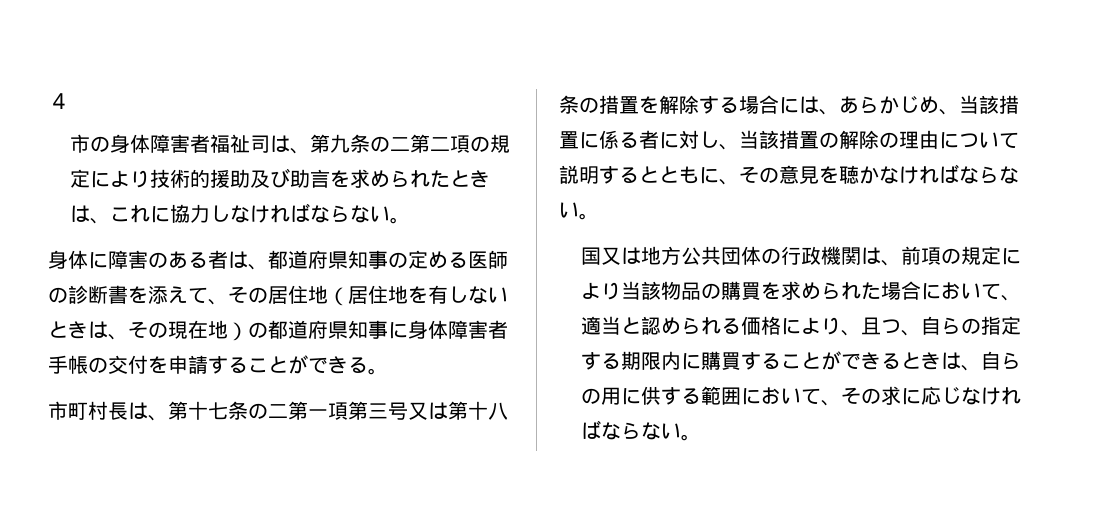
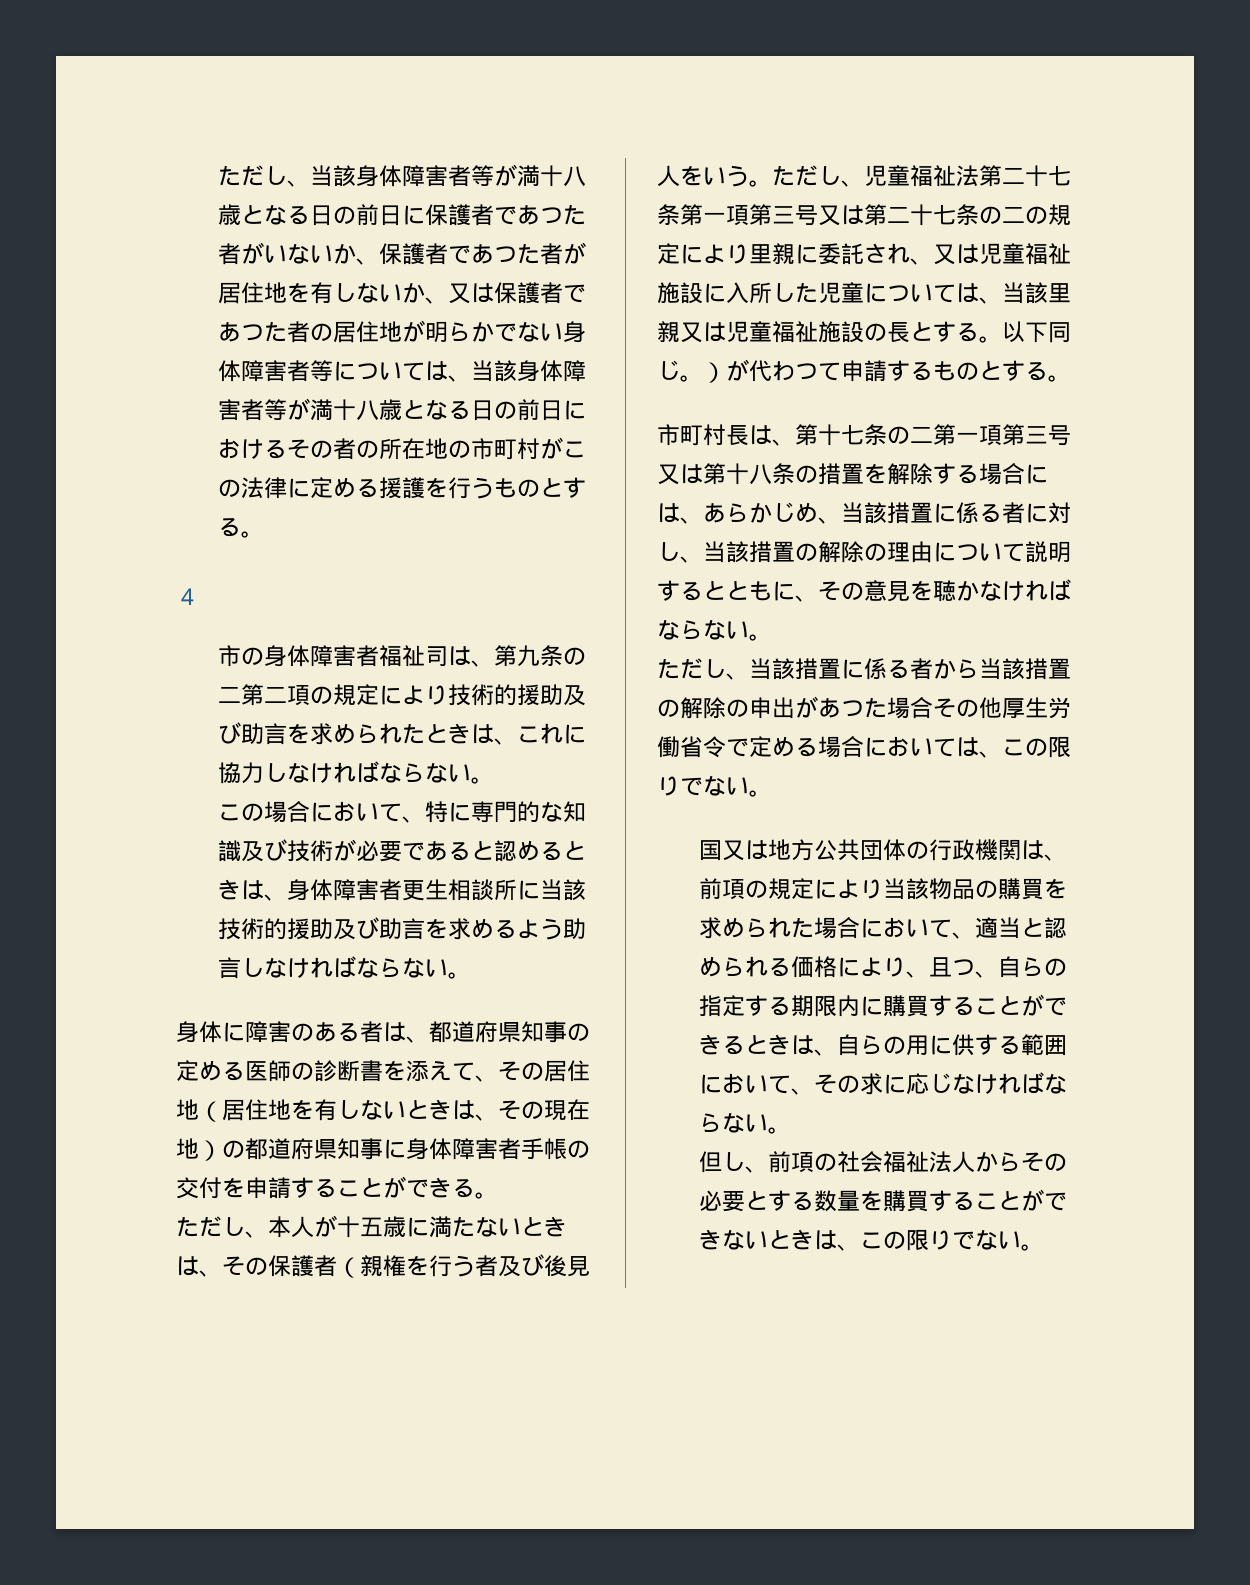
(48, 101) none -> [217,164,586,187] [217,204,586,226] [217,242,586,265] [217,282,586,304] [217,320,586,343] [217,360,586,382] [217,398,586,421] [217,437,586,460] [217,477,586,499] [217,517,264,538] ただし、当該身体障害者等が満十八歳となる日の前日に保護者であつた者がいないか、保護者であつた者が居住地を有しないか、又は保護者であつた者の居住地が明らかでない身体障害者等については、当該身体障害者等が満十八歳となる日の前日におけるその者の所在地の市町村がこの法律に定める援護を行うものとする。 //
(411, 220) none -> [217,801,586,823] [217,839,586,862] [217,879,586,901] [217,917,586,940] [217,956,471,979] // この場合において、特に専門的な知識及び技術が必要であると認めるときは、身体障害者更生相談所に当該技術的援助及び助言を求めるよう助言しなければならない。
(388, 371) none -> [176,1215,567,1238] [176,1254,590,1278] [657,165,1071,187] [657,204,1071,226] [657,243,1071,265] [657,282,1071,304] [657,321,1071,343] [657,359,1071,383] // ただし、本人が十五歳に満たないときは、その保護者（親権を行う者及び後見人をいう。ただし、児童福祉法第二十七条第一項第三号又は第二十七条の二の規定により里親に委託され、又は児童福祉施設に入所した児童については、当該里親又は児童福祉施設の長とする。以下同じ。）が代わつて申請するものとする。
(599, 216) none -> [657,658,1071,680] [657,696,1071,719] [657,736,1071,758] [657,775,772,797] // ただし、当該措置に係る者から当該措置の解除の申出があつた場合その他厚生労働省令で定める場合においては、この限りでない。
(702, 437) none -> [698,1151,1067,1173] [698,1189,1067,1212] [698,1229,1044,1251] // 但し、前項の社会福祉法人からその必要とする数量を購買することができないときは、この限りでない。

